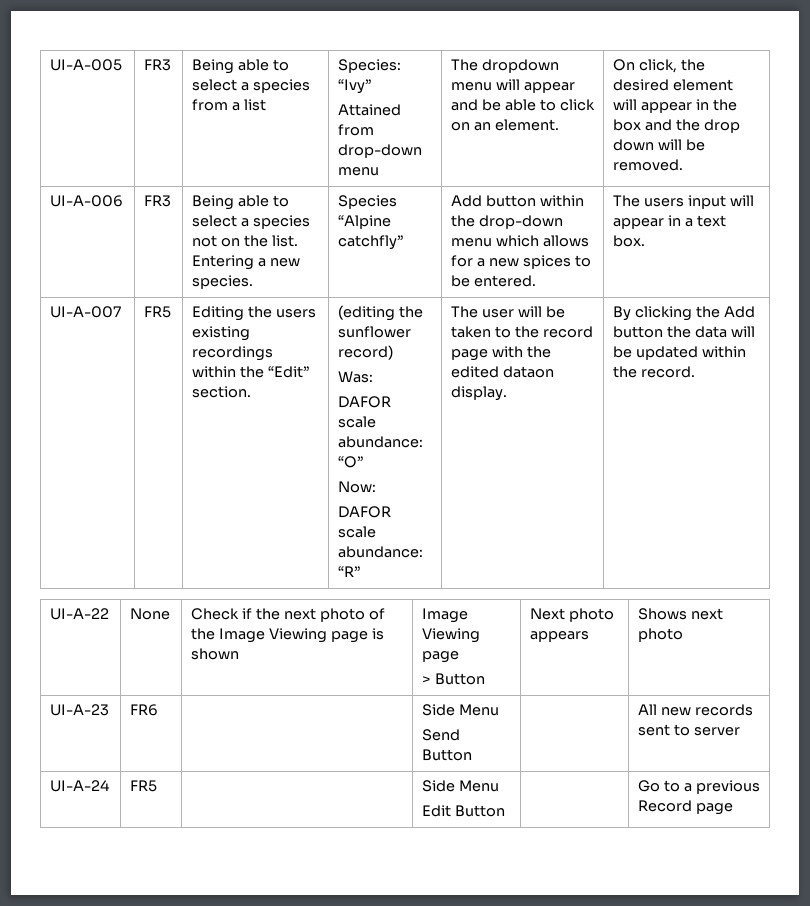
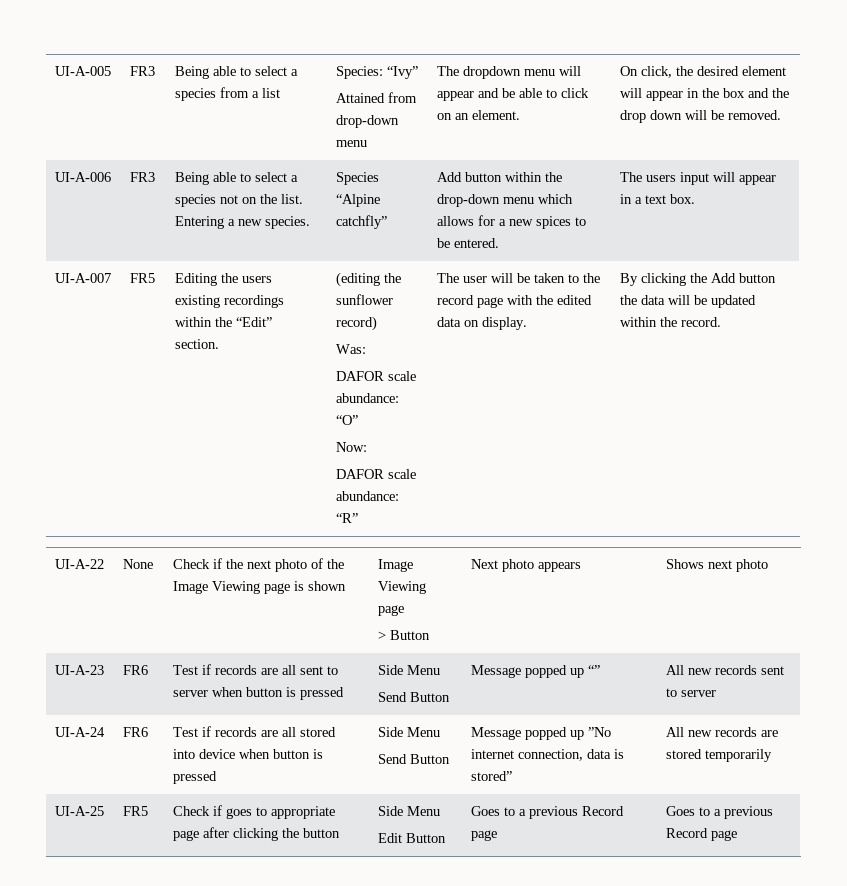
[502,366,554,378] dataon -> [437,317,480,327] data on
[422,704,499,716] [422,729,461,741] [422,749,473,761] | Side Menu // Send Button | -> [173,664,339,675] [173,687,345,700] [378,665,441,675] [378,692,451,702] [471,665,601,678] Test if records are all sent to server when button is pressed | Side Menu // Send Button | Message popped up “”
[130,780,158,792] FR5 | -> [123,727,149,737] [173,726,337,737] [173,749,324,759] [173,771,218,784] [378,727,441,737] [378,754,451,764] [471,727,612,740] [471,749,625,761] [471,771,513,781] [666,727,779,737] [666,749,773,762] [55,806,105,816] [123,806,149,816] [173,805,336,819] [173,827,341,841] FR6 | Test if records are all stored into device when button is pressed | Side Menu // Send Button | Message popped up ”No internet connection, data is stored” | All new records are stored temporarily // UI-A-25 | FR5 | Check if goes to appropriate page after clicking the button
[638,780,760,794] [638,800,733,815] | Go to a previous Record page -> [471,806,625,819] [471,830,498,841] [666,806,774,819] [666,828,738,841] Goes to a previous Record page | Goes to a previous Record page

